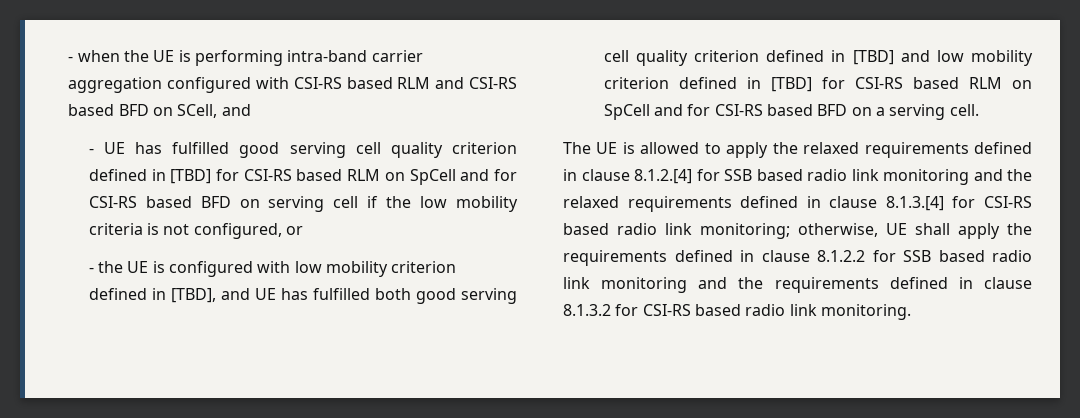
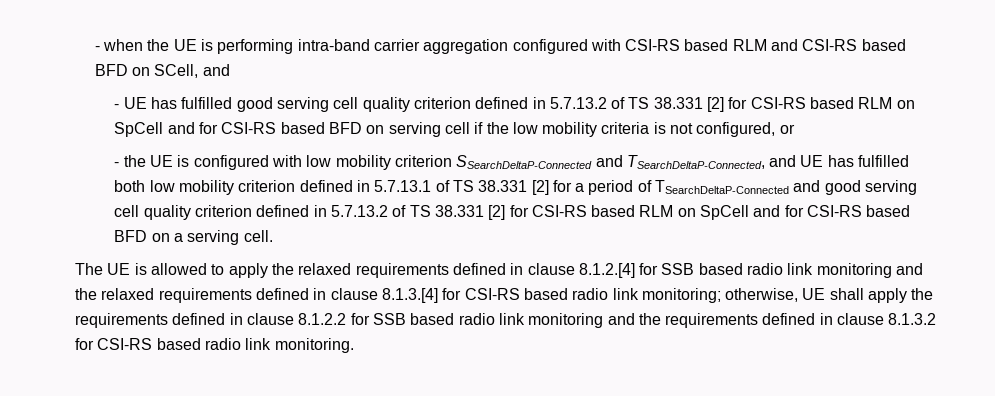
[170,169,212,184] [TBD] -> [549,97,725,112] 5.7.13.2 of TS 38.331 [2]
[88,288,216,303] defined in [TBD], -> [456,155,765,169] SSearchDeltaP-Connected and TSearchDeltaP-Connected,
[415,288,517,304] [603,50,1033,66] [603,77,812,92] good serving cell quality criterion defined in [TBD] and low mobility criterion defined in [TBD] -> [149,180,918,195] [114,205,506,220] low mobility criterion defined in 5.7.13.1 of TS 38.331 [2] for a period of TSearchDeltaP-Connected and good serving cell quality criterion defined in 5.7.13.2 of TS 38.331 [2]

